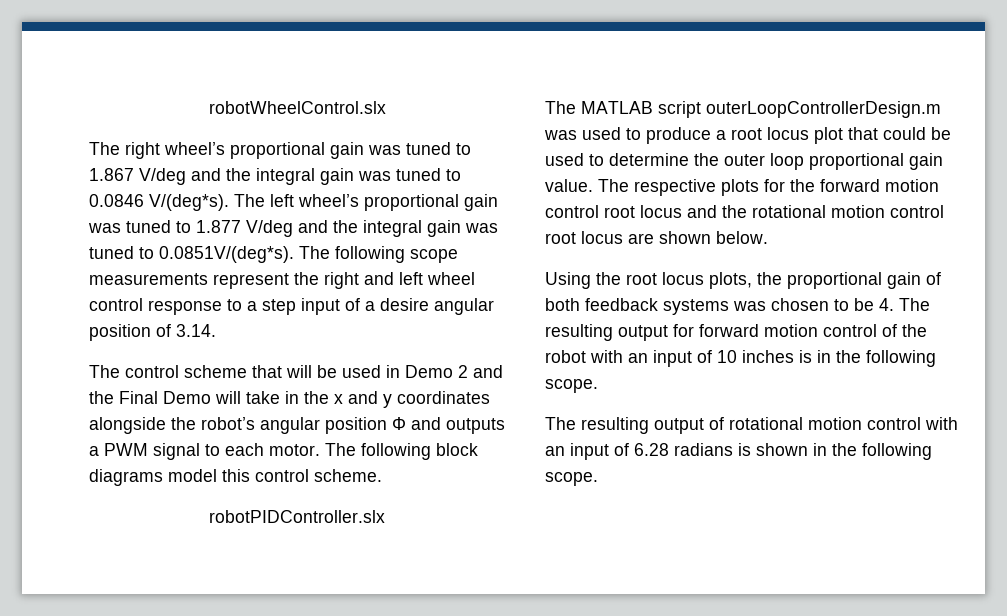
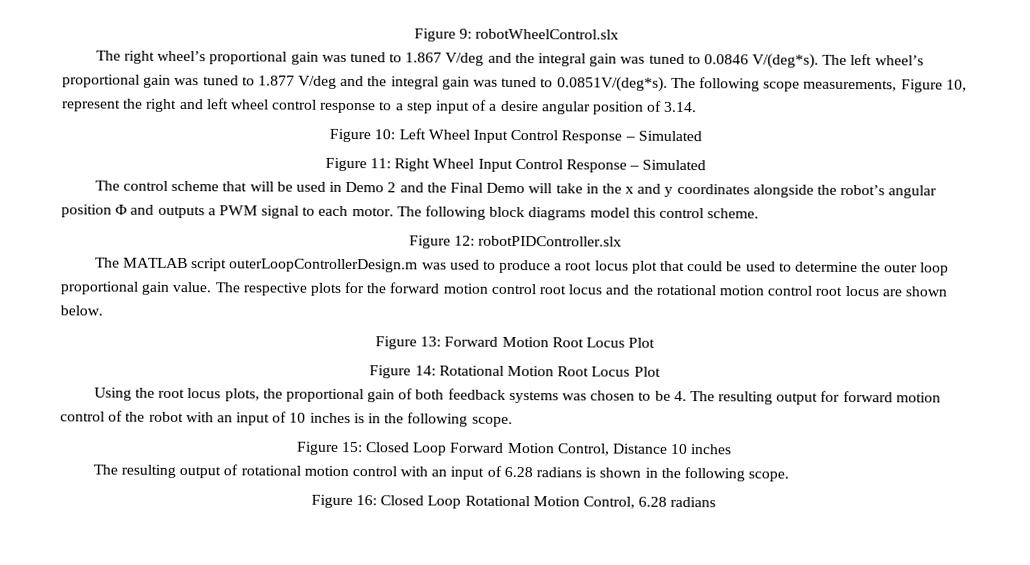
(208, 107) none -> [413,28,472,42] Figure 9:
[89,273,208,285] measurements -> [803,79,967,93] measurements, Figure 10,
(216, 330) none -> [329,128,702,144] [324,157,707,173] // Figure 10: Left Wheel Input Control Response – Simulated // Figure 11: Right Wheel Input Control Response – Simulated
(382, 475) none -> [408,235,475,249] Figure 12:
(768, 237) none -> [374,336,656,350] [369,365,661,379] // Figure 13: Forward Motion Root Locus Plot // Figure 14: Rotational Motion Root Locus Plot
(598, 386) none -> [295,441,733,456] // Figure 15: Closed Loop Forward Motion Control, Distance 10 inches
(598, 479) none -> [310,494,717,509] // Figure 16: Closed Loop Rotational Motion Control, 6.28 radians

